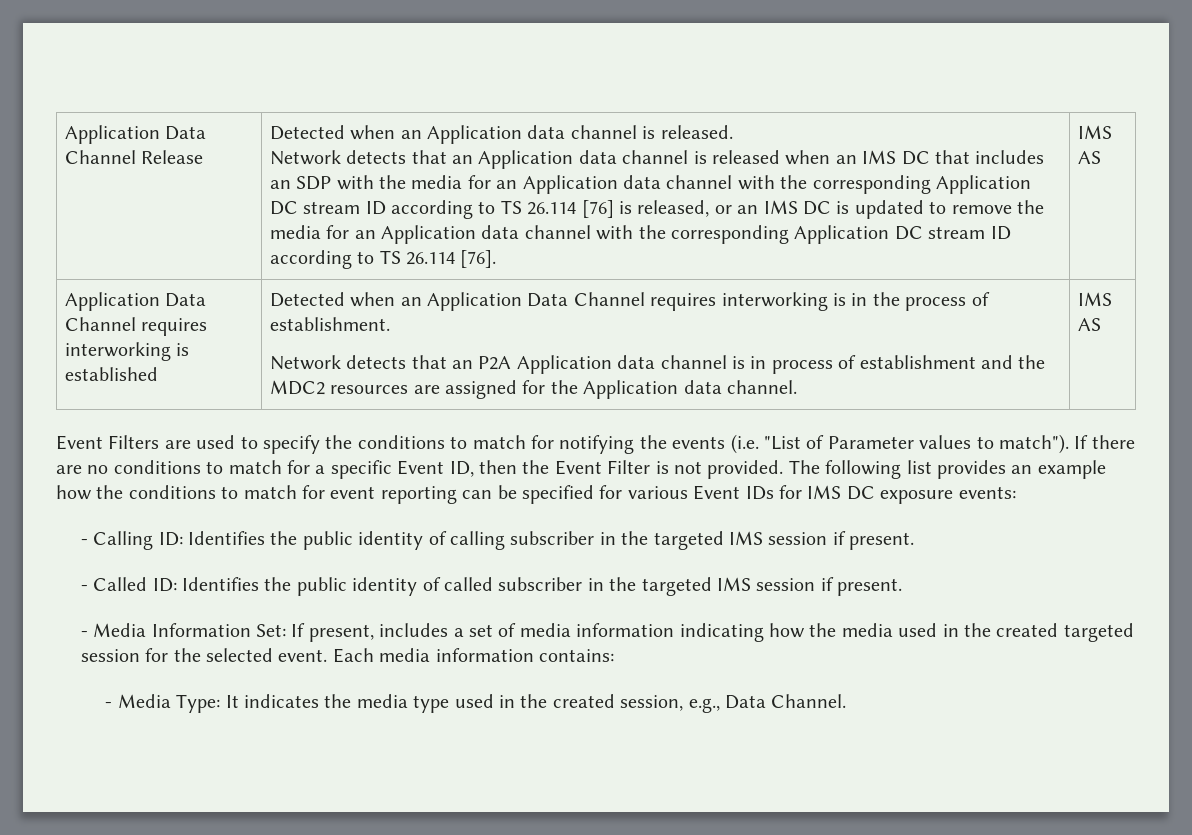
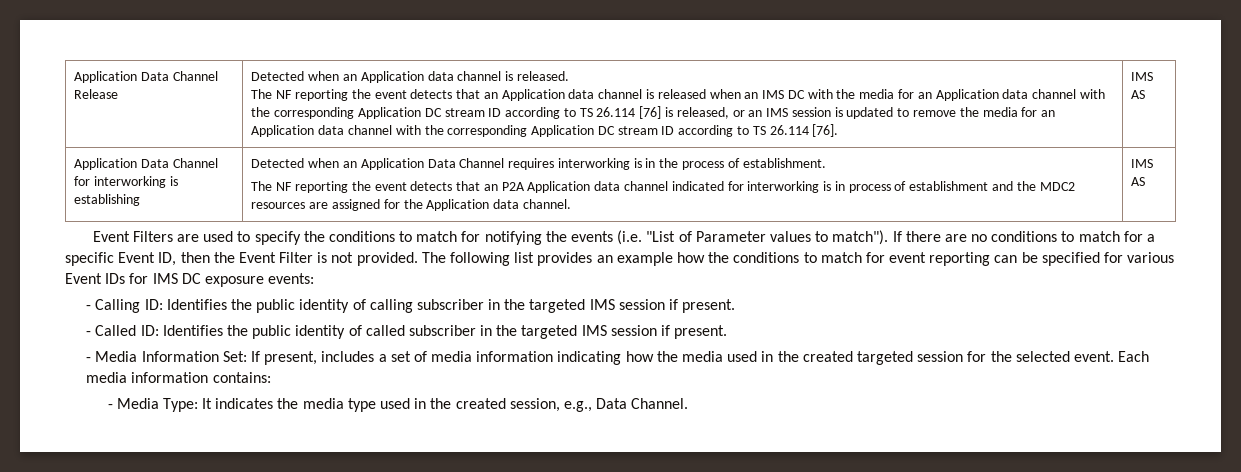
[269,150,341,165] Network -> [251,89,407,101] The NF reporting the event
[934,150,1045,164] [269,176,332,190] that includes an SDP -> (805, 94) none
[802,201,831,215] DC -> [791,107,831,117] session
[141,318,208,336] [64,342,190,361] [64,367,158,381] requires interworking is established -> [74,176,178,188] [74,194,141,206] for interworking is establishing
[269,355,341,370] Network -> [251,181,407,193] The NF reporting the event
(727, 362) none -> [671,181,820,193] indicated for interworking

